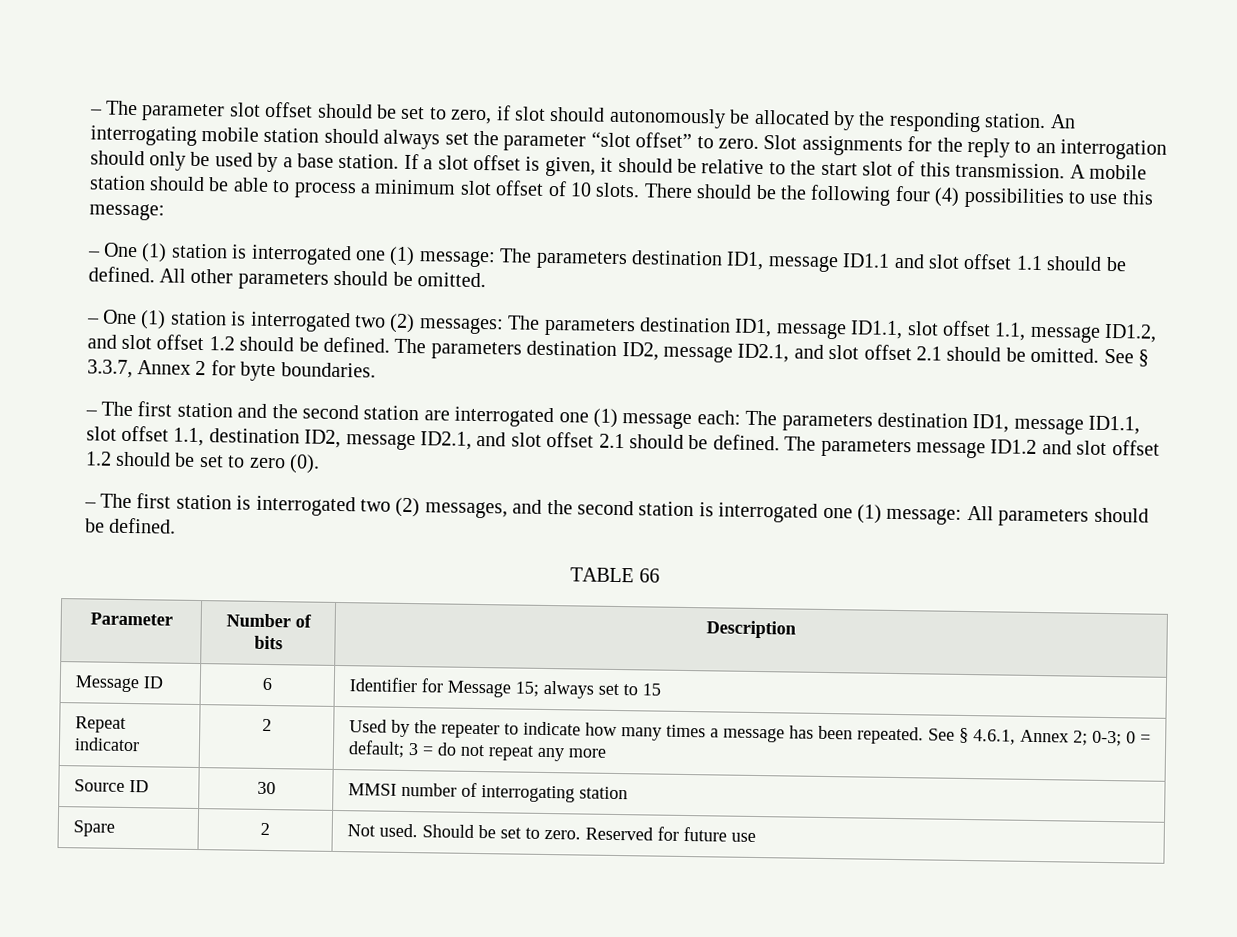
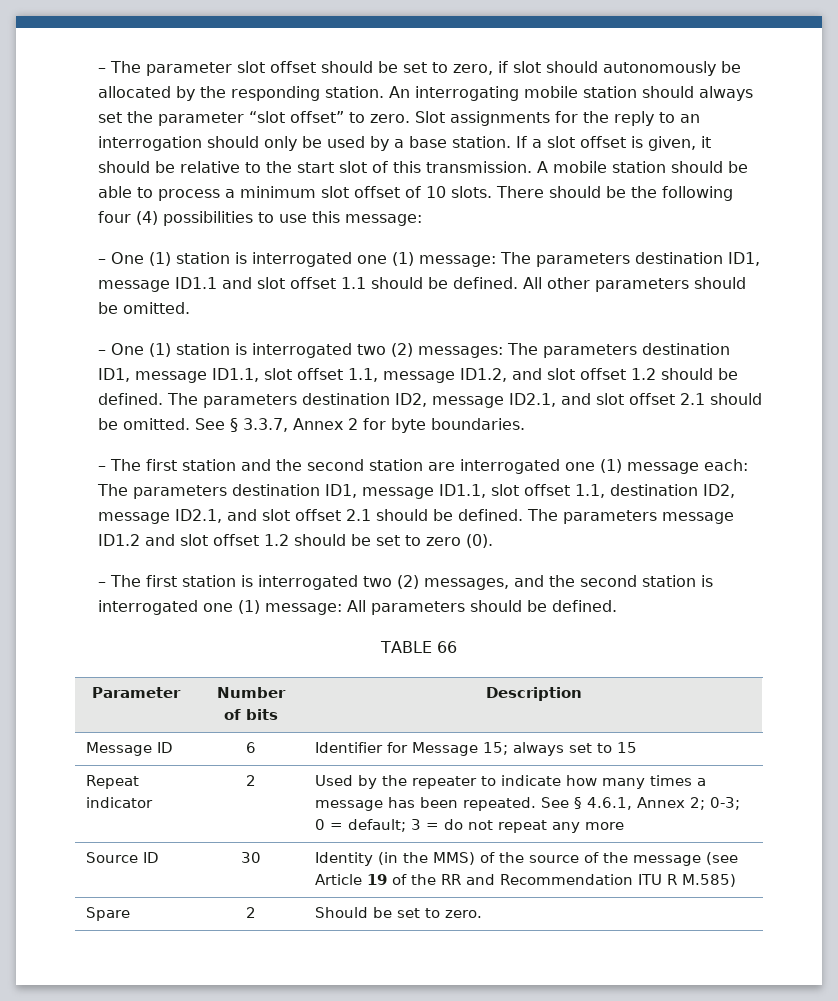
[347,782,628,803] MMSI number of interrogating station -> [315,852,739,866] [315,874,737,887] Identity (in the MMS) of the source of the message (see Article 19 of the RR and Recommendation ITU R M.585)
[346,823,418,838] Not used. -> (256, 912) none
[584,826,756,843] Reserved for future use -> (483, 914) none

